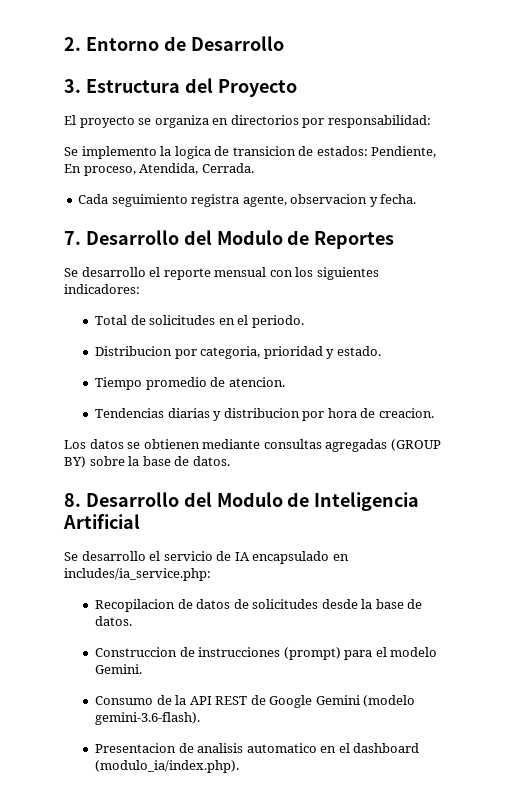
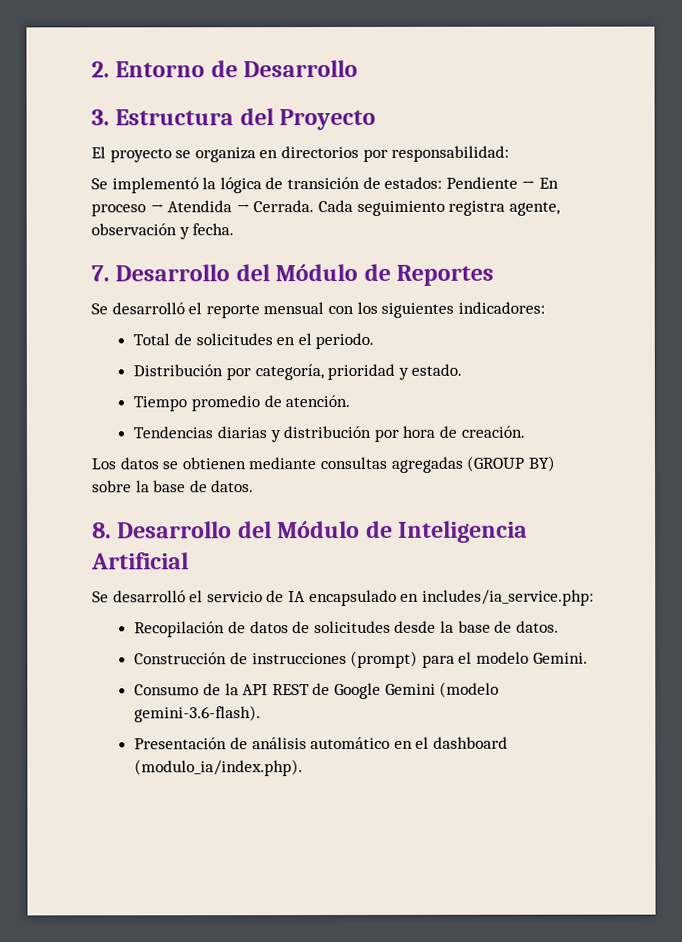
[81,146,437,159] [64,163,199,176] implemento la logica de transicion de estados: Pendiente, En proceso, Atendida, -> [111,176,559,194] [91,200,250,217] implementó la lógica de transición de estados: Pendiente → En proceso → Atendida →
(254, 168) // -> (315, 206) none
[290,194,368,204] observacion -> [91,223,177,236] observación
[216,230,283,245] Modulo -> [275,263,359,282] Módulo
[81,267,146,277] desarrollo -> [111,302,185,315] desarrolló
[95,346,261,359] Distribucion por categoria, -> [133,364,324,381] Distribución por categoría,
[228,377,285,387] atencion. -> [285,394,351,408] atención.
[223,408,300,418] distribucion -> [283,425,372,439] distribución
[378,408,434,418] creacion. -> [460,425,525,438] creación.
[216,492,283,507] Modulo -> [277,520,361,539] Módulo
[81,551,146,561] desarrollo -> [112,590,186,603] desarrolló
[95,599,176,612] Recopilacion -> [134,621,226,638] Recopilación
[95,647,178,657] Construccion -> [134,652,228,665] Construcción
[95,743,317,753] Presentacion de analisis automatico -> [134,736,391,750] Presentación de análisis automático

